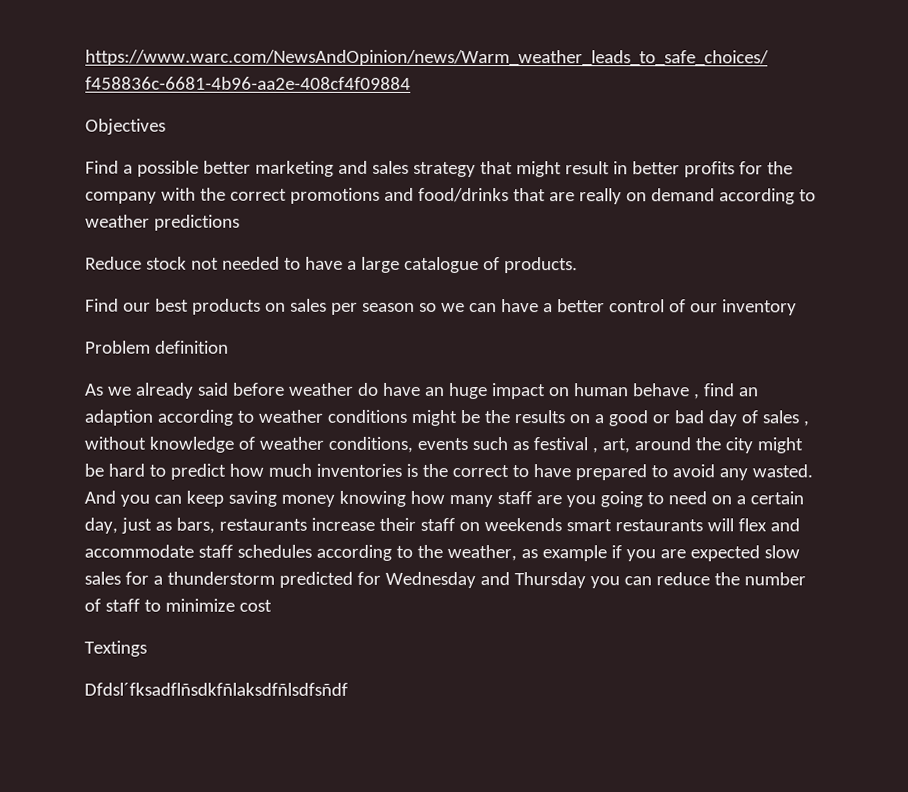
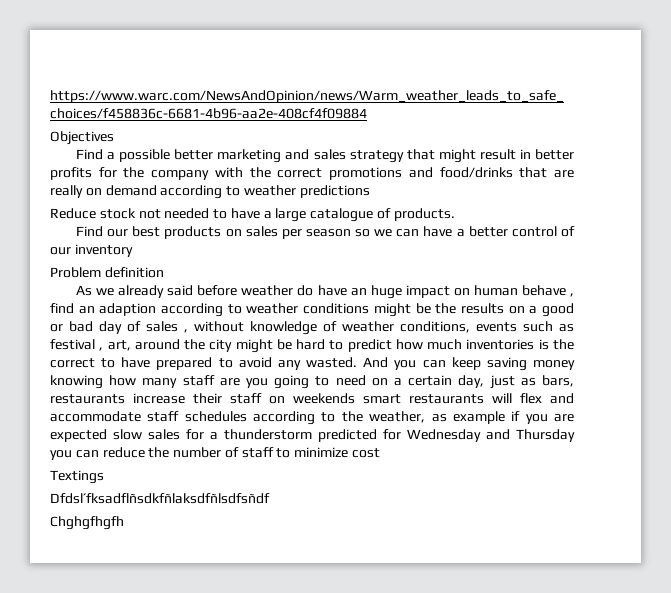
(348, 689) none -> [50,516,124,530] // Chghgfhgfh

